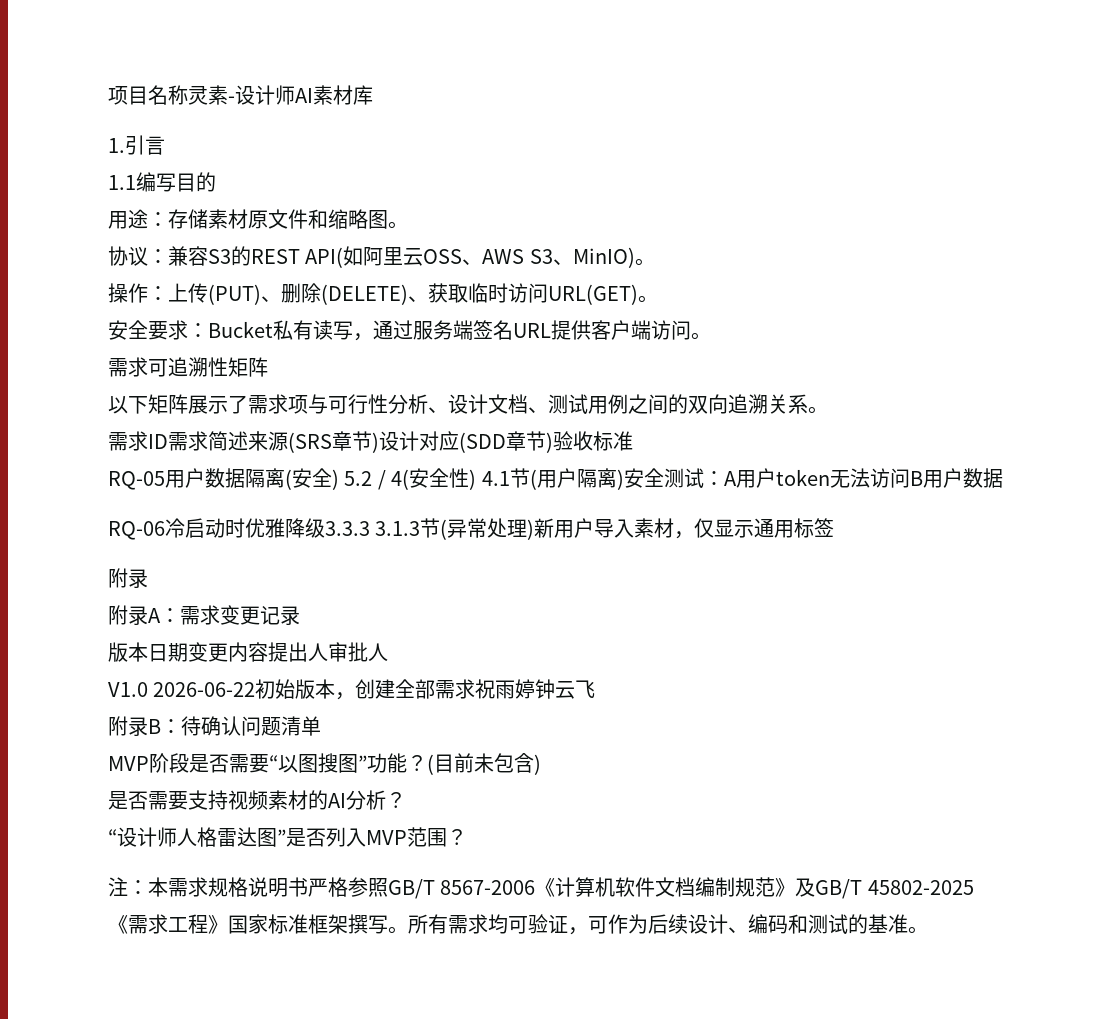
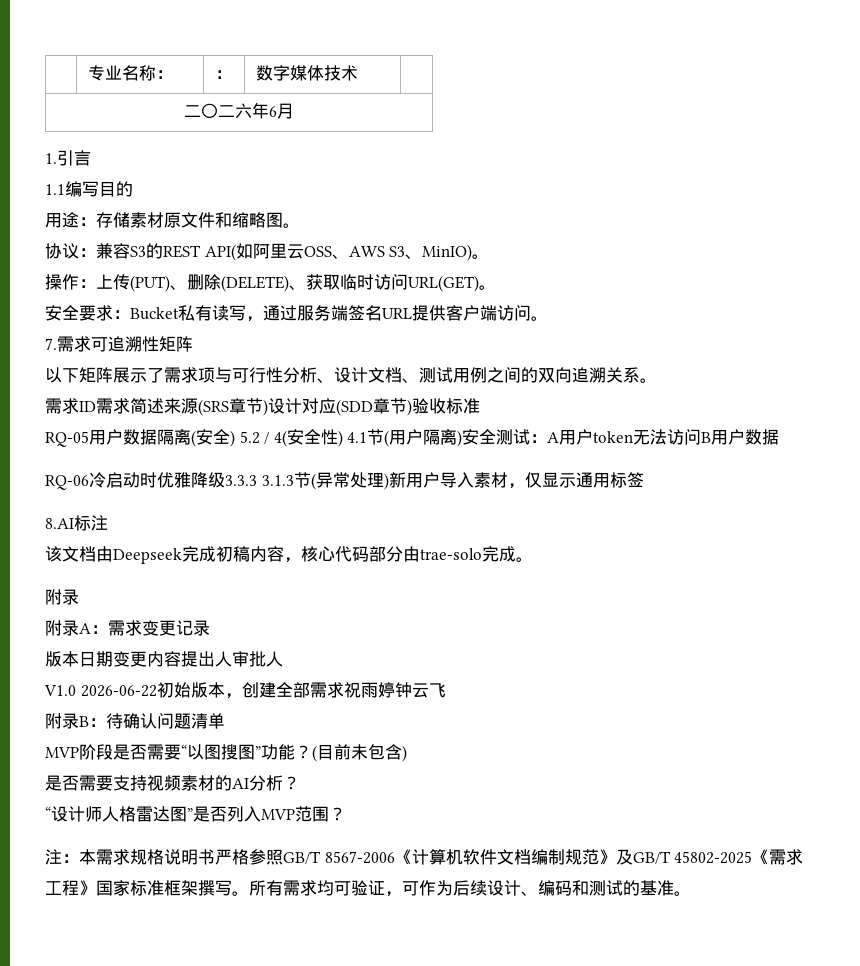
[108,85,373,105] 项目名称灵素-设计师AI素材库 -> [87,65,173,81] [214,70,232,79] [255,65,358,81] [184,102,294,119] | 专业名称： | ： | 数字媒体技术 | // 二〇二六年6月
(711, 336) none -> [45,338,57,350] 7.
(835, 527) none -> [45,515,108,531] [45,546,533,564] // 8.AI标注 // 该文档由Deepseek完成初稿内容，核心代码部分由trae-solo完成。

